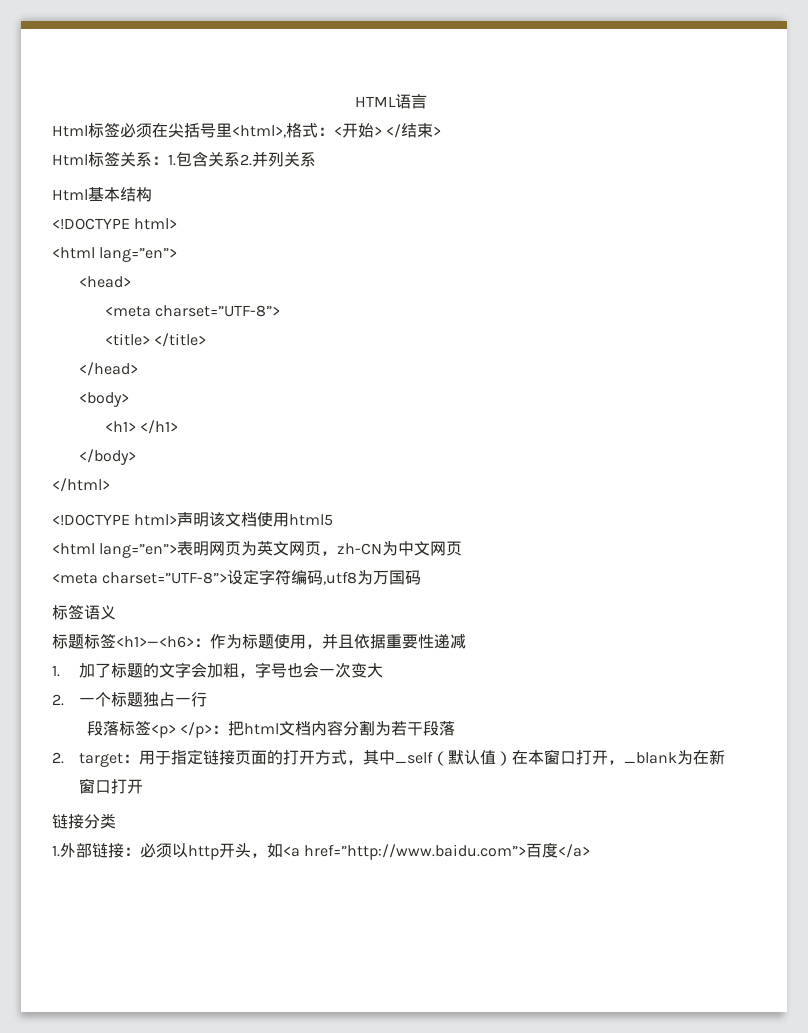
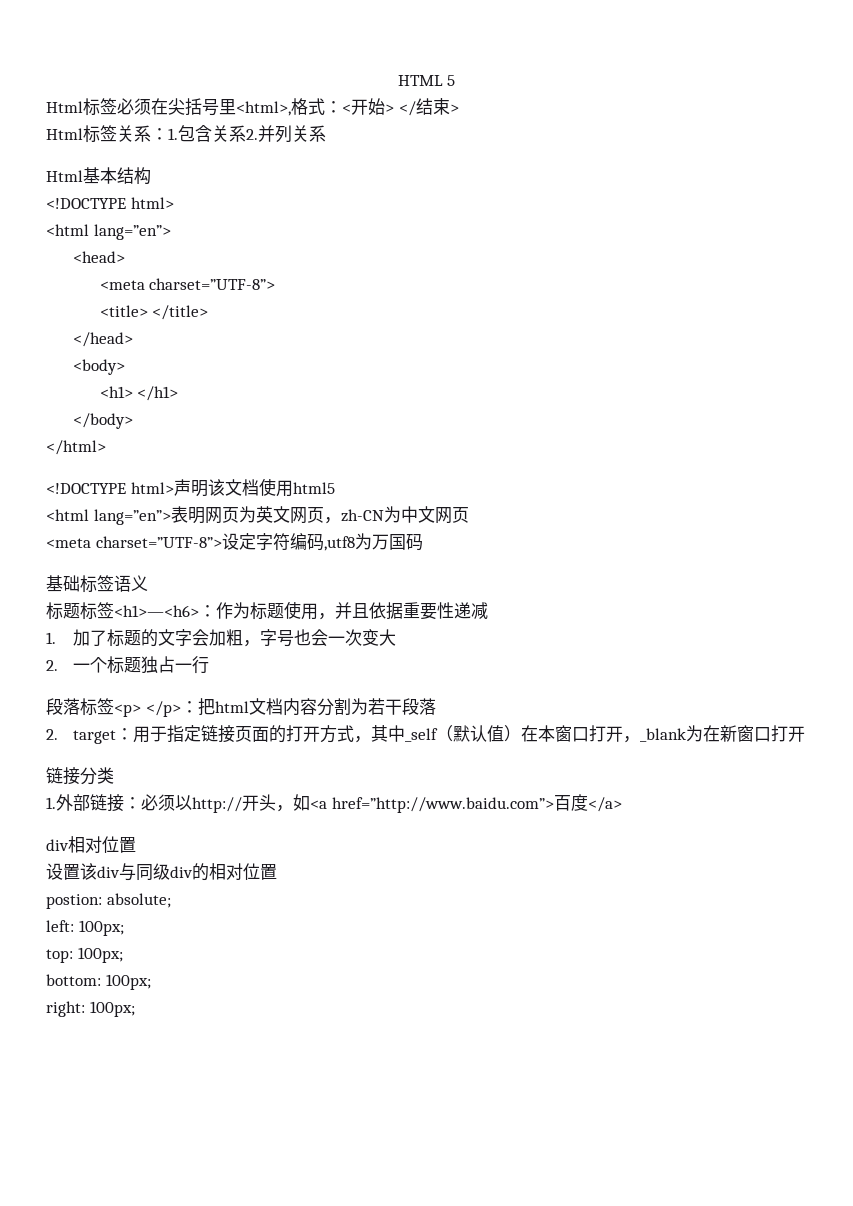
[395,94,427,109] 语言 -> [447,75,456,86] 5
(422, 577) none -> [46,575,80,592] 基础
[188,845,219,860] http -> [192,797,242,813] http://
(591, 851) none -> [46,836,136,853] [46,863,277,881] [46,893,171,909] [46,920,124,936] [46,947,123,963] [46,974,151,990] [46,1001,135,1017] // div相对位置 // 设置该div与同级div的相对位置 // postion: absolute; // left: 100px; // top: 100px; // bottom: 100px; // right: 100px;

